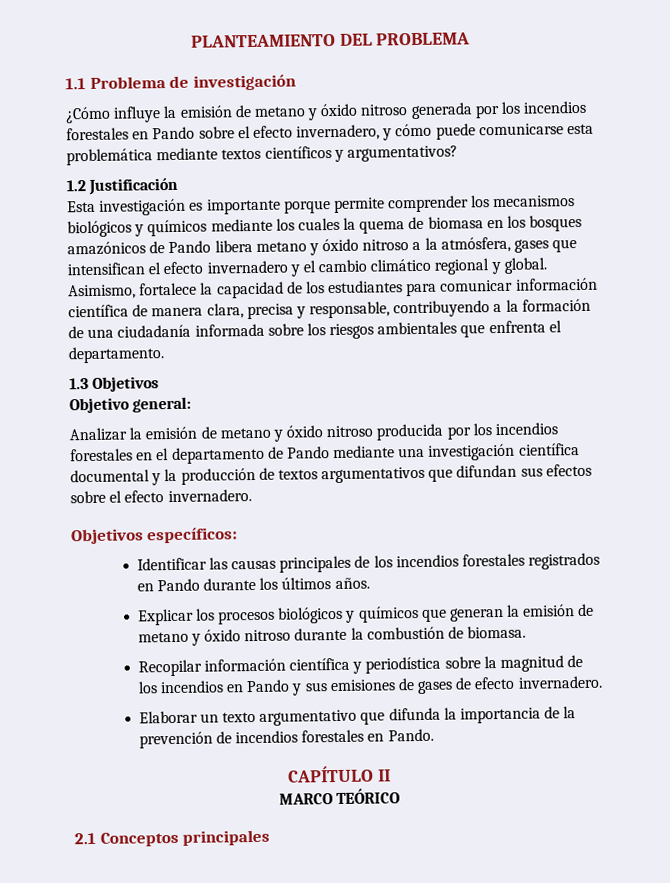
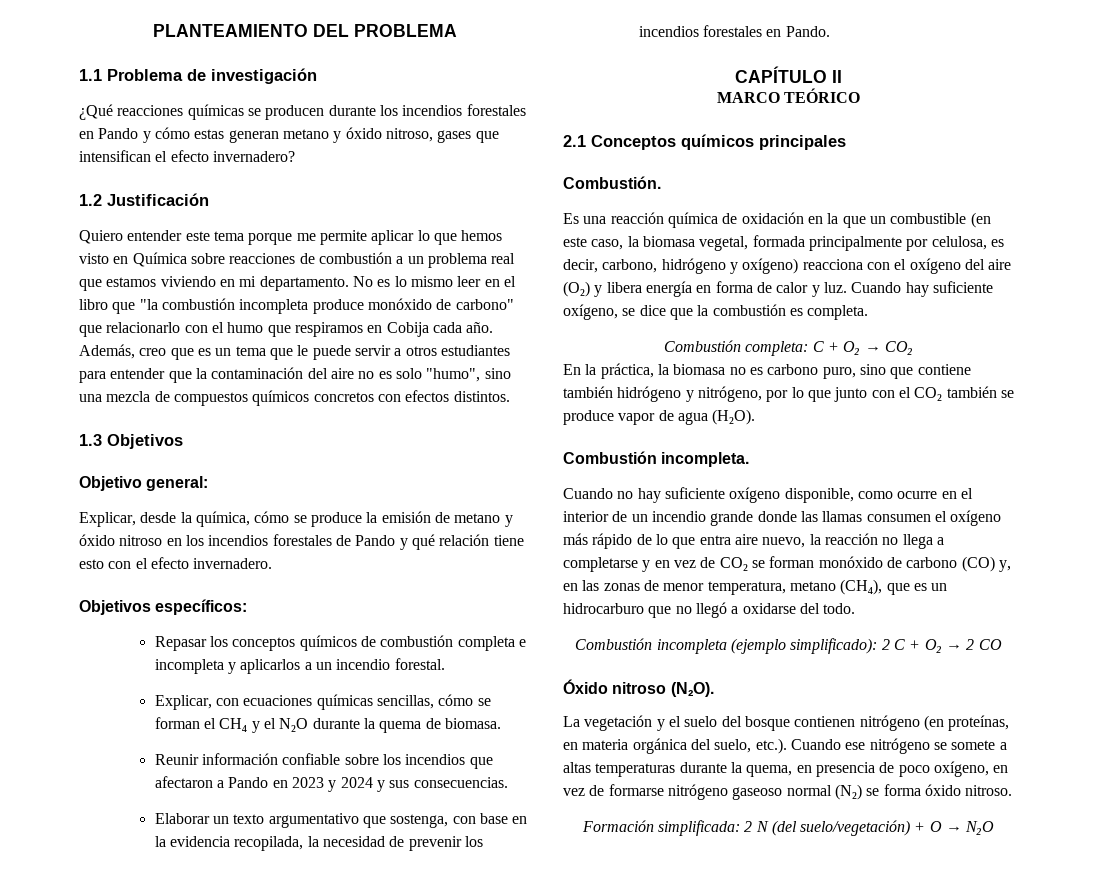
[65,100,588,124] [66,123,595,141] [66,145,458,166] [66,177,179,195] [67,195,576,216] [67,214,583,238] [67,236,578,256] [67,257,547,277] [68,277,598,300] [68,298,591,320] [68,320,562,340] [68,346,165,364] [69,376,160,392] [69,396,192,414] [69,422,559,442] [70,443,580,465] [70,463,592,486] [70,490,106,504] ¿Cómo influye la emisión de metano y óxido nitroso generada por los incendios forestales en Pando sobre el efecto invernadero, y cómo puede comunicarse esta problemática mediante textos científicos y argumentativos? // 1.2 Justificación // Esta investigación es importante porque permite comprender los mecanismos biológicos y químicos mediante los cuales la quema de biomasa en los bosques amazónicos de Pando libera metano y óxido nitroso a la atmósfera, gases que intensifican el efecto invernadero y el cambio climático regional y global. Asimismo, fortalece la capacidad de los estudiantes para comunicar información científica de manera clara, precisa y responsable, contribuyendo a la formación de una ciudadanía informada sobre los riesgos ambientales que enfrenta el departamento. // 1.3 Objetivos // Objetivo general: // Analizar la emisión de metano y óxido nitroso producida por los incendios forestales en el departamento de Pando mediante una investigación científica documental y la producción de textos argumentativos que difundan sus efectos sobre -> [79,104,526,120] [79,127,499,143] [79,150,295,162] [79,193,209,206] [79,230,503,245] [79,252,516,268] [79,276,516,291] [79,298,514,314] [79,322,494,337] [79,344,510,360] [79,367,511,383] [79,390,510,406] [79,434,183,449] [79,476,209,491] [79,511,513,527] [79,534,524,550] [79,559,132,569] ¿Qué reacciones químicas se producen durante los incendios forestales en Pando y cómo estas generan metano y óxido nitroso, gases que intensifican el efecto invernadero? // 1.2 Justificación // Quiero entender este tema porque me permite aplicar lo que hemos visto en Química sobre reacciones de combustión a un problema real que estamos viviendo en mi departamento. No es lo mismo leer en el libro que "la combustión incompleta produce monóxido de carbono" que relacionarlo con el humo que respiramos en Cobija cada año. Además, creo que es un tema que le puede servir a otros estudiantes para entender que la contaminación del aire no es solo "humo", sino una mezcla de compuestos químicos concretos con efectos distintos. // 1.3 Objetivos // Objetivo general: // Explicar, desde la química, cómo se produce la emisión de metano y óxido nitroso en los incendios forestales de Pando y qué relación tiene esto con
[136,552,601,573] [136,577,370,592] [137,603,595,626] [137,626,445,646] Identificar las causas principales de los incendios forestales registrados en Pando durante los últimos años. // Explicar los procesos biológicos y químicos que generan la emisión de metano y óxido nitroso durante la combustión -> [154,635,526,651] [154,658,445,674] [154,694,491,710] [154,717,422,733] Repasar los conceptos químicos de combustión completa e incompleta y aplicarlos a un incendio forestal. // Explicar, con ecuaciones químicas sencillas, cómo se forman el CH₄ y el N₂O durante la quema
[137,654,584,677] [137,675,603,696] Recopilar información científica y periodística sobre la magnitud de los incendios en Pando y sus emisiones de gases de efecto invernadero. -> [154,753,493,769] [154,776,508,792] Reunir información confiable sobre los incendios que afectaron a Pando en 2023 y 2024 y sus consecuencias.
[388,706,577,724] [138,731,232,749] difunda la importancia de la prevención de -> [390,813,528,828] [154,836,483,851] sostenga, con base en la evidencia recopilada, la necesidad de prevenir los
[182,829,271,846] principales -> [681,134,846,150] [563,176,661,189] [563,212,991,228] [563,235,1004,251] [563,258,1012,274] [563,281,993,297] [563,304,869,320] [664,340,913,356] [563,363,971,379] [563,386,1014,402] [563,409,756,425] [563,451,750,467] [563,487,973,503] [563,510,1002,526] [563,533,944,549] [563,556,1011,572] [563,579,948,595] [563,602,856,618] [575,638,1002,654] [563,679,714,697] [563,715,1010,731] [563,738,1007,754] [563,761,1009,777] [563,784,1013,800] [581,820,995,836] químicos principales // Combustión. // Es una reacción química de oxidación en la que un combustible (en este caso, la biomasa vegetal, formada principalmente por celulosa, es decir, carbono, hidrógeno y oxígeno) reacciona con el oxígeno del aire (O₂) y libera energía en forma de calor y luz. Cuando hay suficiente oxígeno, se dice que la combustión es completa. // Combustión completa: C + O₂ → CO₂ // En la práctica, la biomasa no es carbono puro, sino que contiene también hidrógeno y nitrógeno, por lo que junto con el CO₂ también se produce vapor de agua (H₂O). // Combustión incompleta. // Cuando no hay suficiente oxígeno disponible, como ocurre en el interior de un incendio grande donde las llamas consumen el oxígeno más rápido de lo que entra aire nuevo, la reacción no llega a completarse y en vez de CO₂ se forman monóxido de carbono (CO) y, en las zonas de menor temperatura, metano (CH₄), que es un hidrocarburo que no llegó a oxidarse del todo. // Combustión incompleta (ejemplo simplificado): 2 C + O₂ → 2 CO // Óxido nitroso (N₂O). // La vegetación y el suelo del bosque contienen nitrógeno (en proteínas, en materia orgánica del suelo, etc.). Cuando ese nitrógeno se somete a altas temperaturas durante la quema, en presencia de poco oxígeno, en vez de formarse nitrógeno gaseoso normal (N₂) se forma óxido nitroso. // Formación simplificada: 2 N (del suelo/vegetación) + O → N₂O

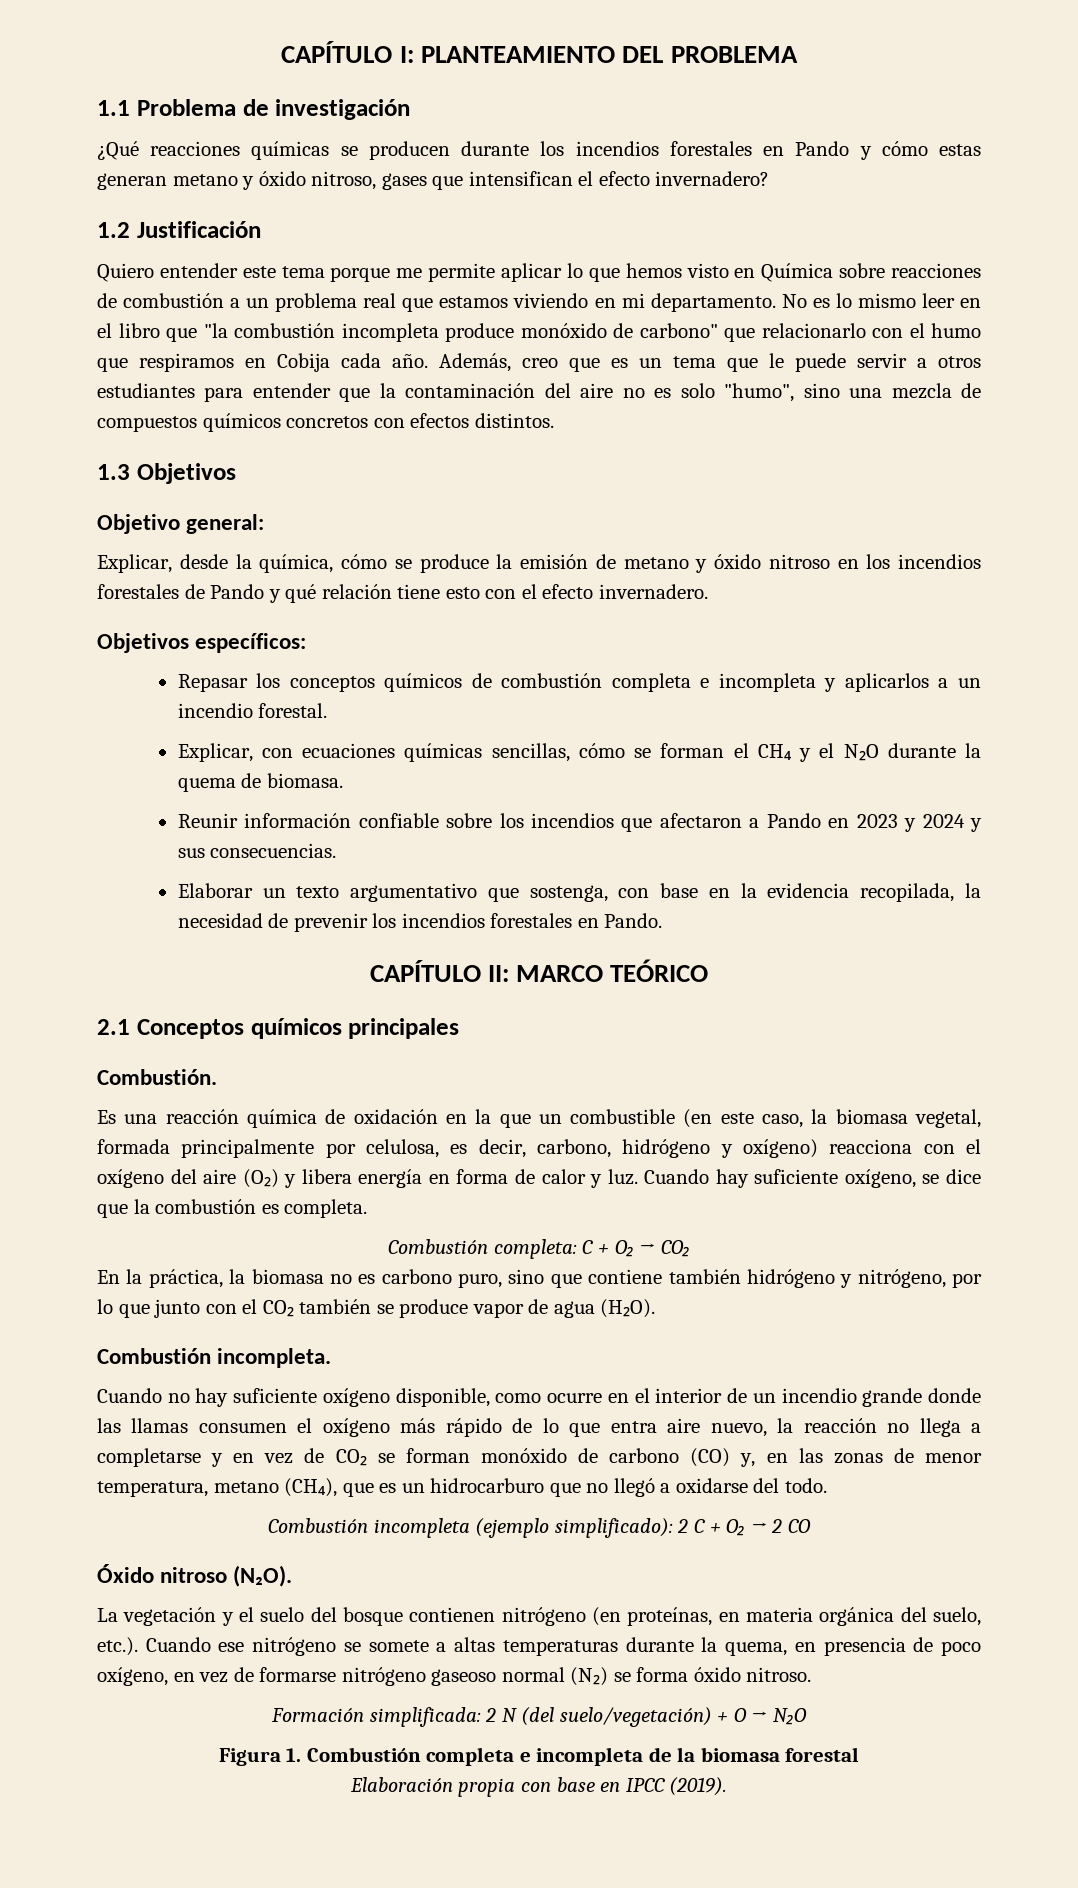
(152, 30) none -> [281,41,414,63] CAPÍTULO I:
[832,70,842,83] II // -> [487,965,509,982] II:
(995, 828) none -> [218,1747,860,1766] [349,1777,728,1797] // Figura 1. Combustión completa e incompleta de la biomasa forestal // Elaboración propia con base en IPCC (2019).

